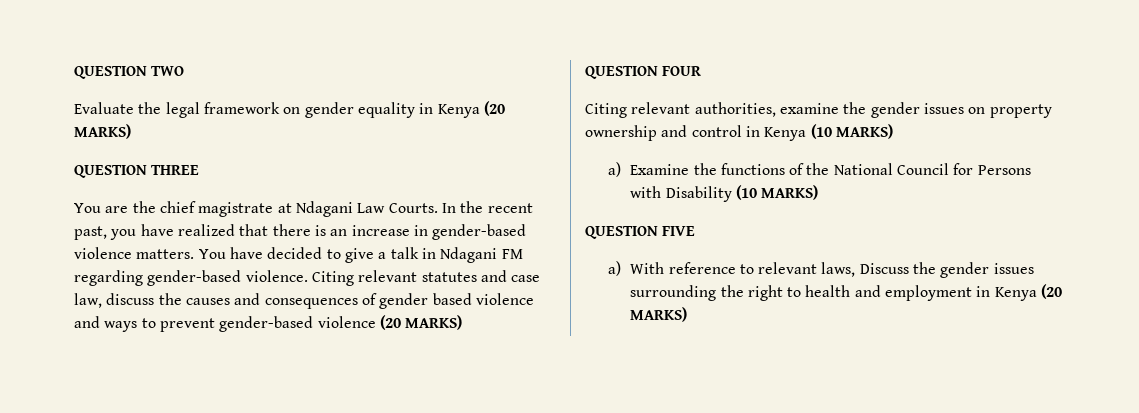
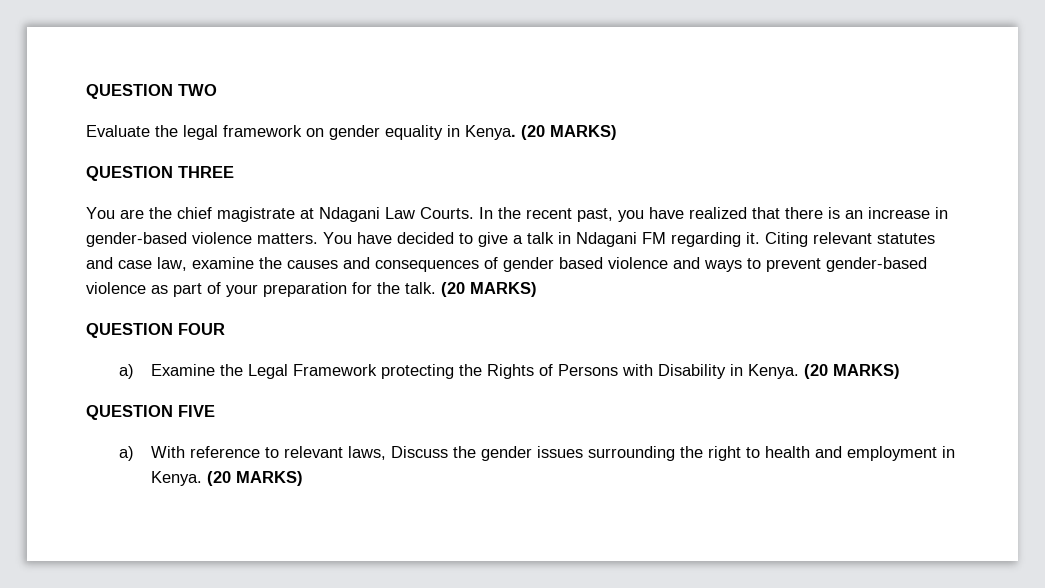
[437,104,480,118] Kenya -> [465,125,516,140] Kenya.
[147,270,308,286] gender-based violence. -> [746,232,760,244] it.
[106,293,155,305] discuss -> [192,257,254,269] examine
[379,315,463,330] [585,66,702,79] [585,102,1052,118] [585,124,893,141] [607,162,1031,177] [630,185,757,202] (20 MARKS) // QUESTION FOUR // Citing relevant authorities, examine the gender issues on property ownership and control in Kenya (10 MARKS) // a) Examine the functions of the National Council for Persons with Disability (10 -> [151,282,537,297] [86,323,225,338] [118,364,829,379] as part of your preparation for the talk. (20 MARKS) // QUESTION FOUR // a) Examine the Legal Framework protecting the Rights of Persons with Disability in Kenya. (20
[994,287,1037,301] Kenya -> [151,471,203,486] Kenya.

